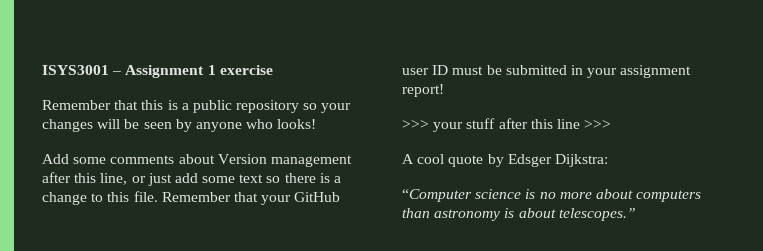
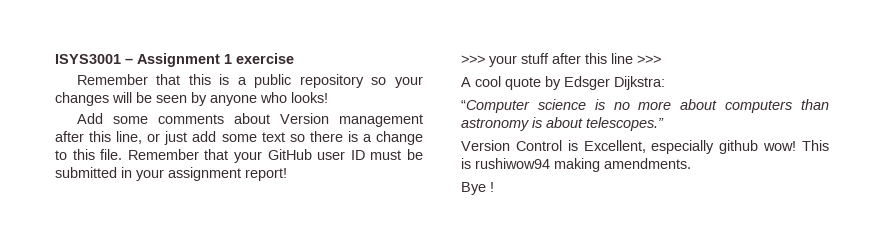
(636, 214) none -> [461,140,829,154] [461,158,691,172] [461,182,494,195] // Version Control is Excellent, especially github wow! This is rushiwow94 making amendments. // Bye !

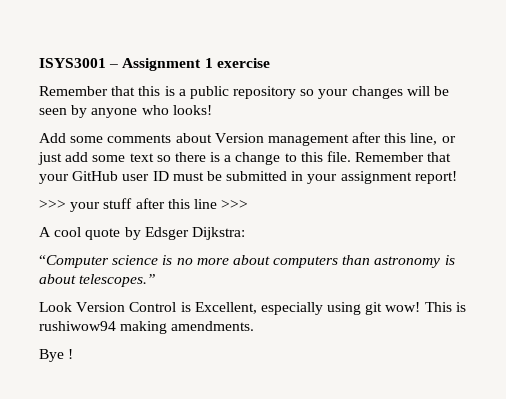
(664, 124) none -> [39,302,72,312] Look
[719,140,759,154] github -> [327,302,383,315] using git

